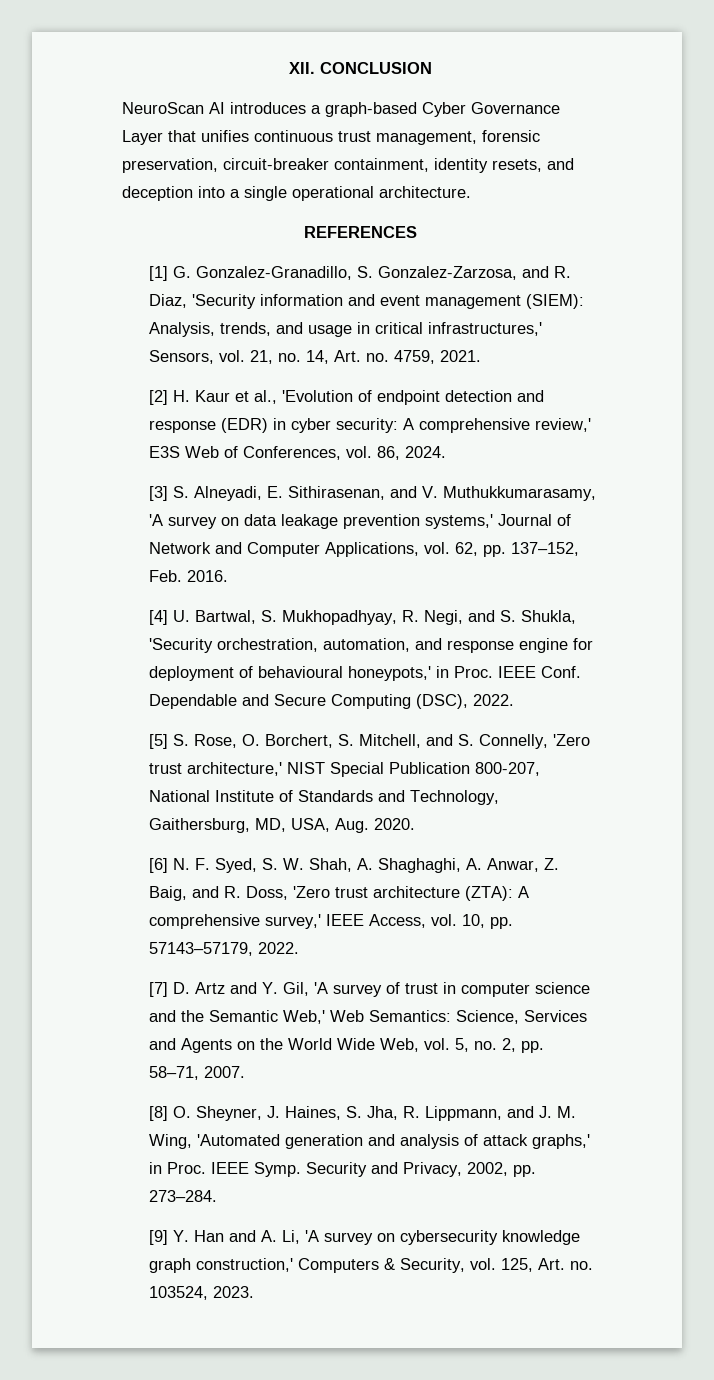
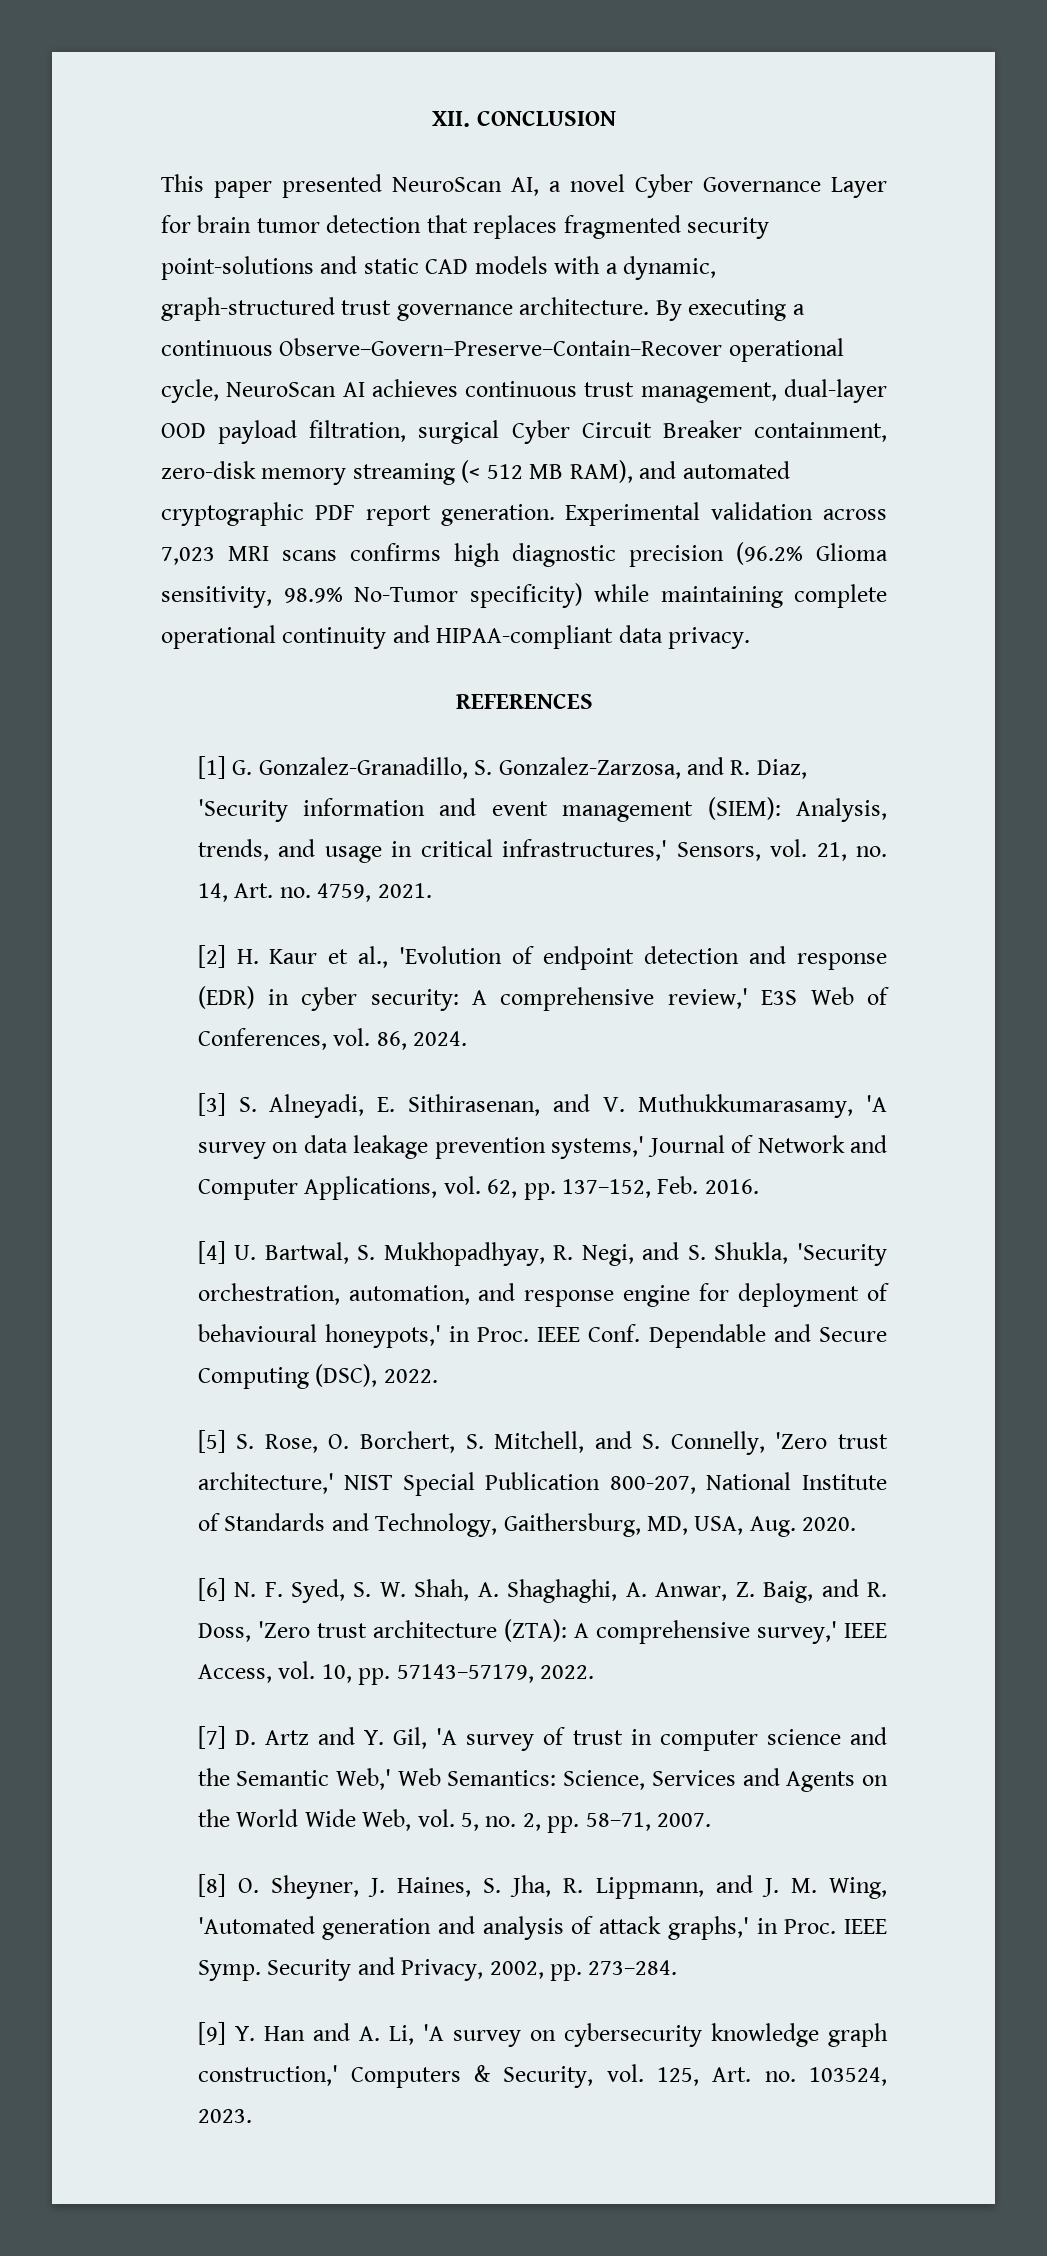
[122,102,560,117] [122,130,540,145] [122,158,574,173] [122,186,471,201] NeuroScan AI introduces a graph-based Cyber Governance Layer that unifies continuous trust management, forensic preservation, circuit-breaker containment, identity resets, and deception into a single operational architecture. -> [161,174,887,198] [161,215,770,239] [161,256,717,280] [161,297,805,321] [161,338,844,362] [161,379,887,403] [161,420,887,444] [161,460,790,485] [161,502,887,526] [161,542,888,567] [161,583,887,608] [161,625,751,649] This paper presented NeuroScan AI, a novel Cyber Governance Layer for brain tumor detection that replaces fragmented security point-solutions and static CAD models with a dynamic, graph-structured trust governance architecture. By executing a continuous Observe–Govern–Preserve–Contain–Recover operational cycle, NeuroScan AI achieves continuous trust management, dual-layer OOD payload filtration, surgical Cyber Circuit Breaker containment, zero-disk memory streaming (< 512 MB RAM), and automated cryptographic PDF report generation. Experimental validation across 7,023 MRI scans confirms high diagnostic precision (96.2% Glioma sensitivity, 98.9% No-Tumor specificity) while maintaining complete operational continuity and HIPAA-compliant data privacy.

